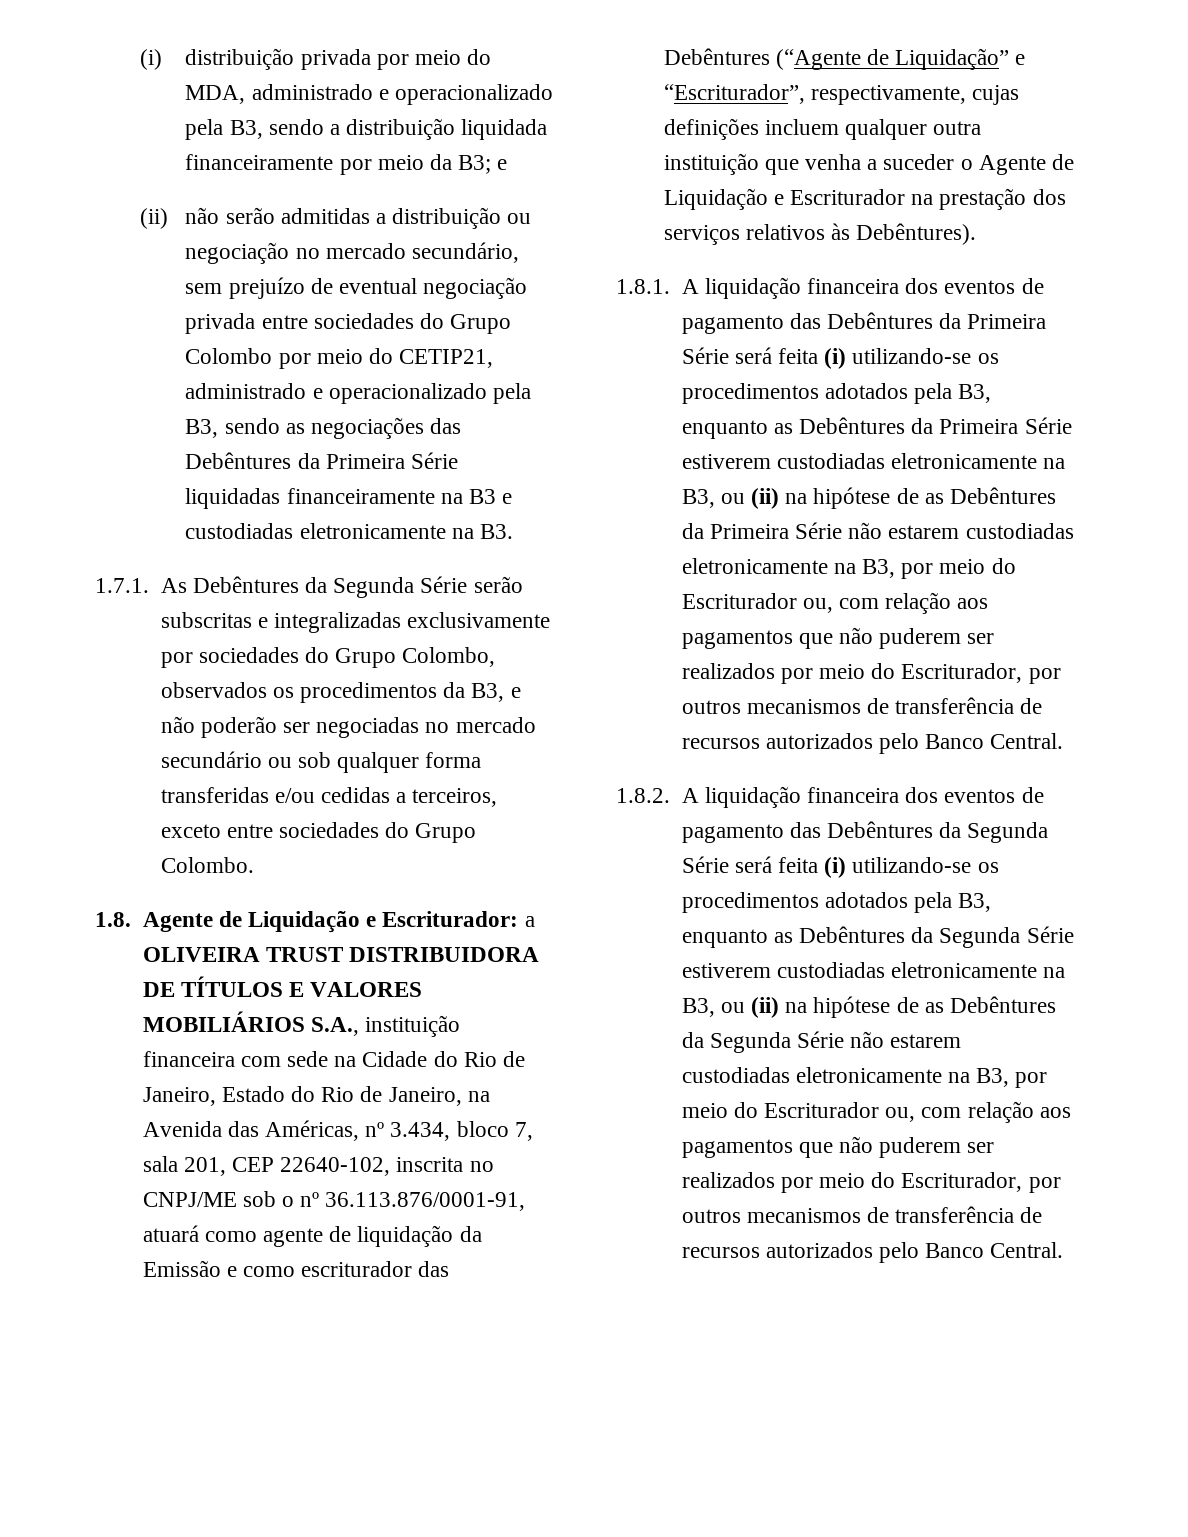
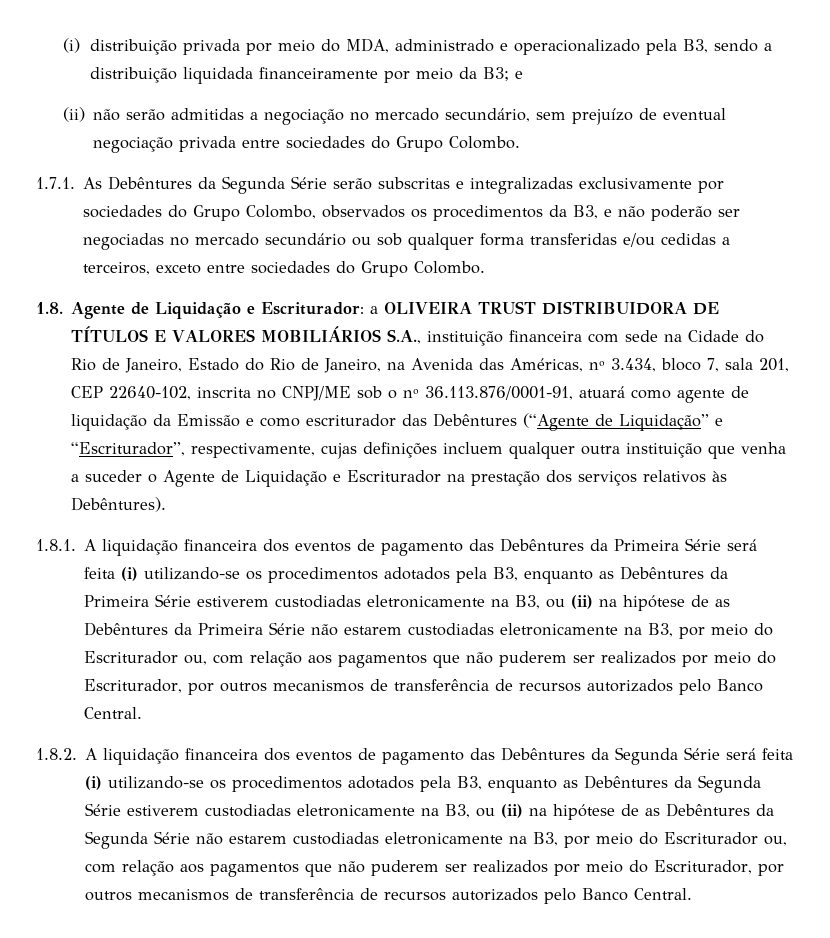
[392,207,532,229] distribuição ou -> (259, 116) none
[185,348,494,369] [185,383,532,404] [185,417,462,439] [185,452,459,469] [185,488,513,509] [185,523,514,539] Colombo por meio do CETIP21, administrado e operacionalizado pela B3, sendo as negociações das Debêntures da Primeira Série liquidadas financeiramente na B3 e custodiadas eletronicamente na B3. -> [449,136,521,149] Colombo.

